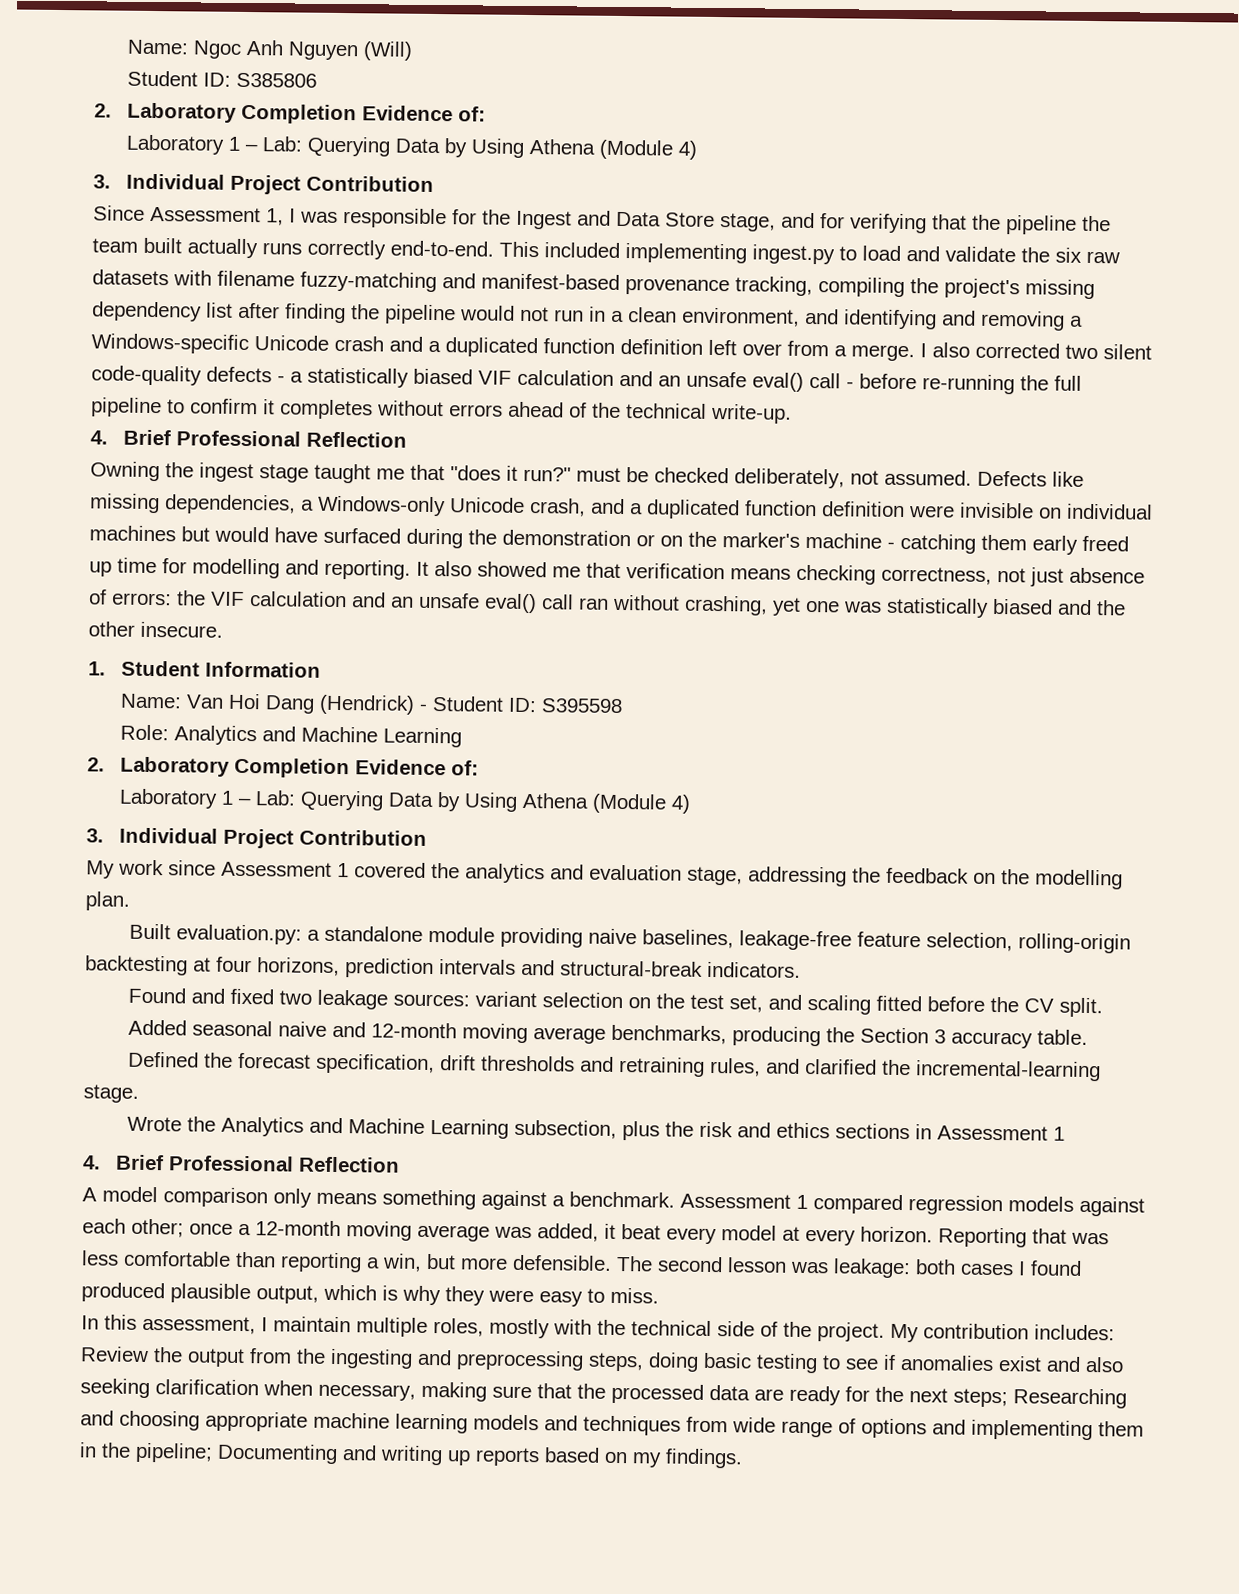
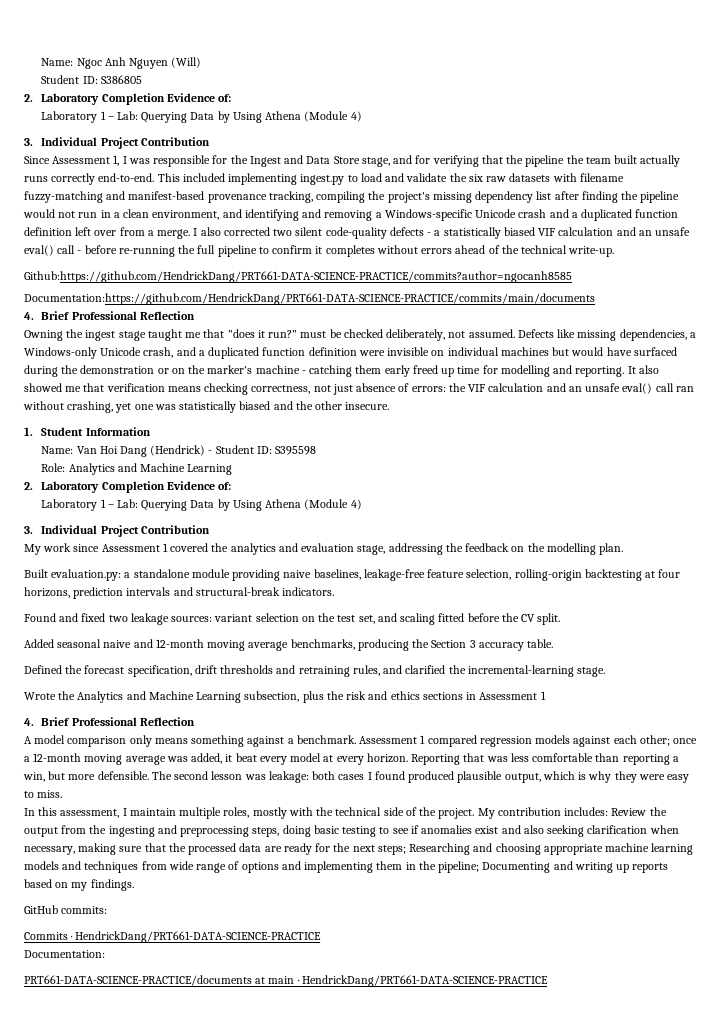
[236,72,318,88] S385806 -> [100,75,142,84] S386805
(792, 413) none -> [24,271,572,283] [24,293,595,305] // Github:https://github.com/HendrickDang/PRT661-DATA-SCIENCE-PRACTICE/commits?author=ngocanh8585 // Documentation:https://github.com/HendrickDang/PRT661-DATA-SCIENCE-PRACTICE/commits/main/documents
(743, 1458) none -> [24,905,108,914] [24,931,322,943] [24,950,105,958] [24,975,548,987] // GitHub commits: // Commits · HendrickDang/PRT661-DATA-SCIENCE-PRACTICE // Documentation: // PRT661-DATA-SCIENCE-PRACTICE/documents at main · HendrickDang/PRT661-DATA-SCIENCE-PRACTICE

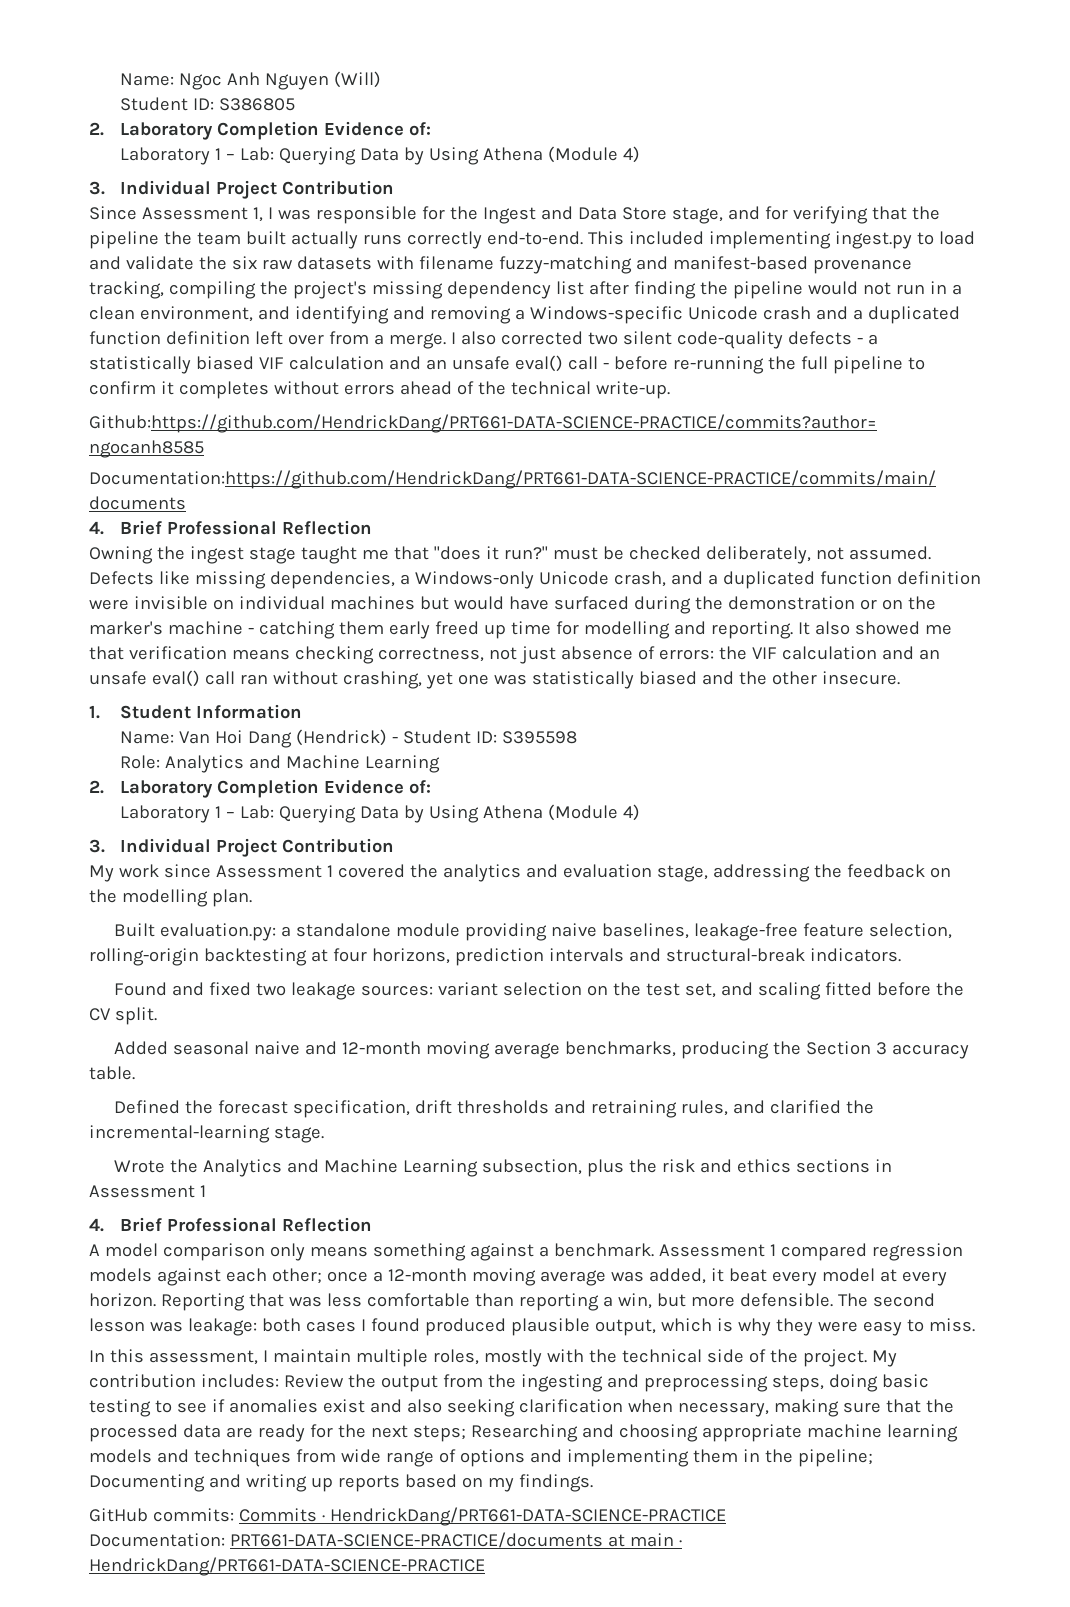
(108, 910) // -> (234, 1515) none
(105, 954) // -> (225, 1540) none

